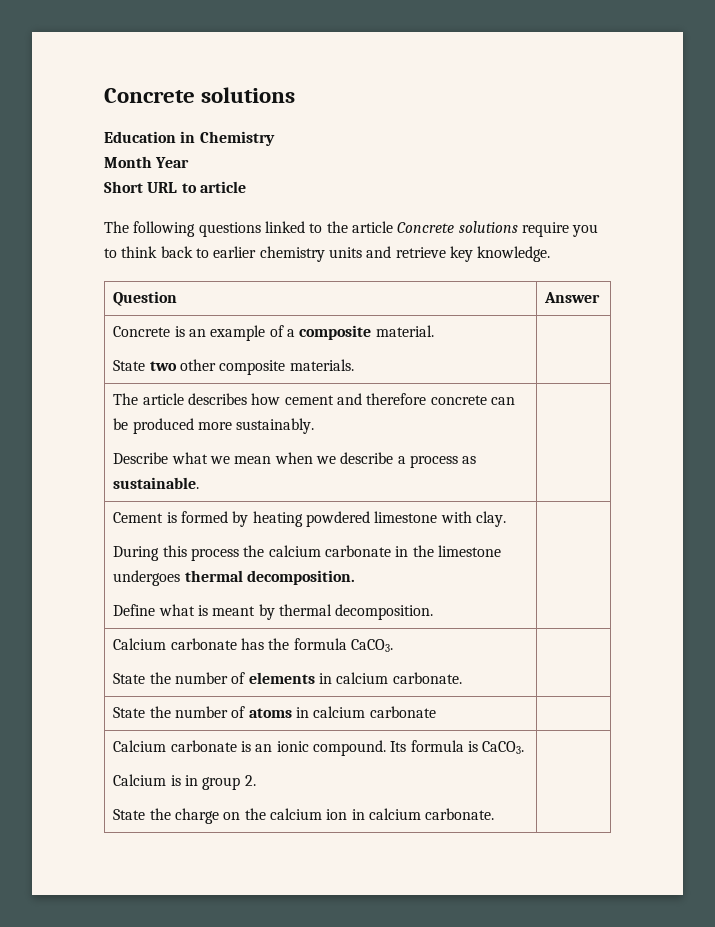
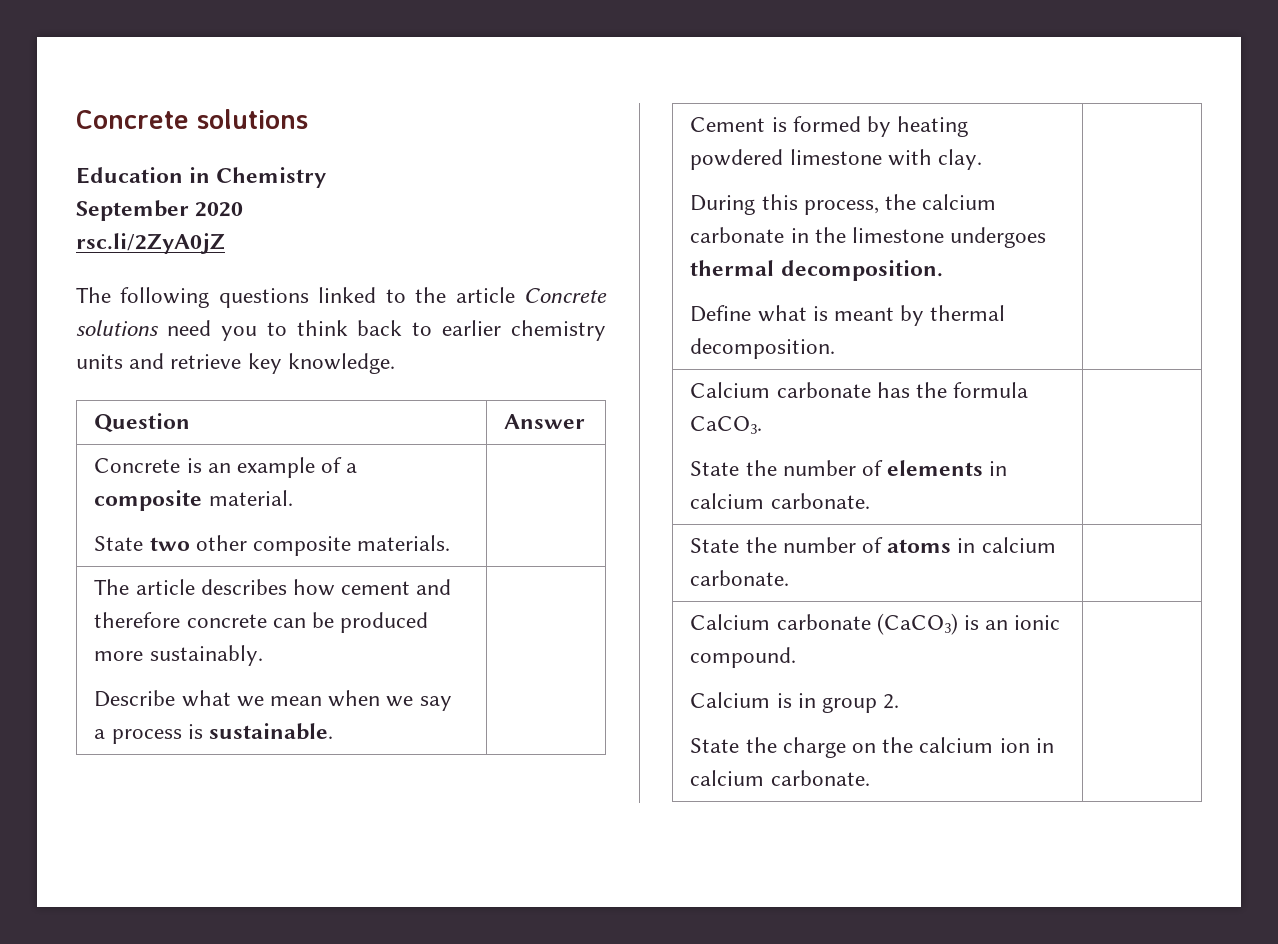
[104,156,190,168] [104,181,246,193] Month Year // Short URL to article -> [76,200,244,221] [76,233,225,254] September 2020 // rsc.li/2ZyA0jZ
[521,222,569,237] require -> [166,320,211,336] need
[340,452,394,464] describe -> [419,696,452,711] say
[462,456,477,464] as -> [187,724,203,739] is
[191,548,240,561] process -> [803,200,879,215] process,
[369,706,436,718] [113,740,237,752] carbonate | // Calcium carbonate -> [690,570,790,586] [690,613,958,635] carbonate. | // Calcium carbonate (CaCO3)
[390,740,525,754] Its formula is CaCO3. -> (797, 657) none

